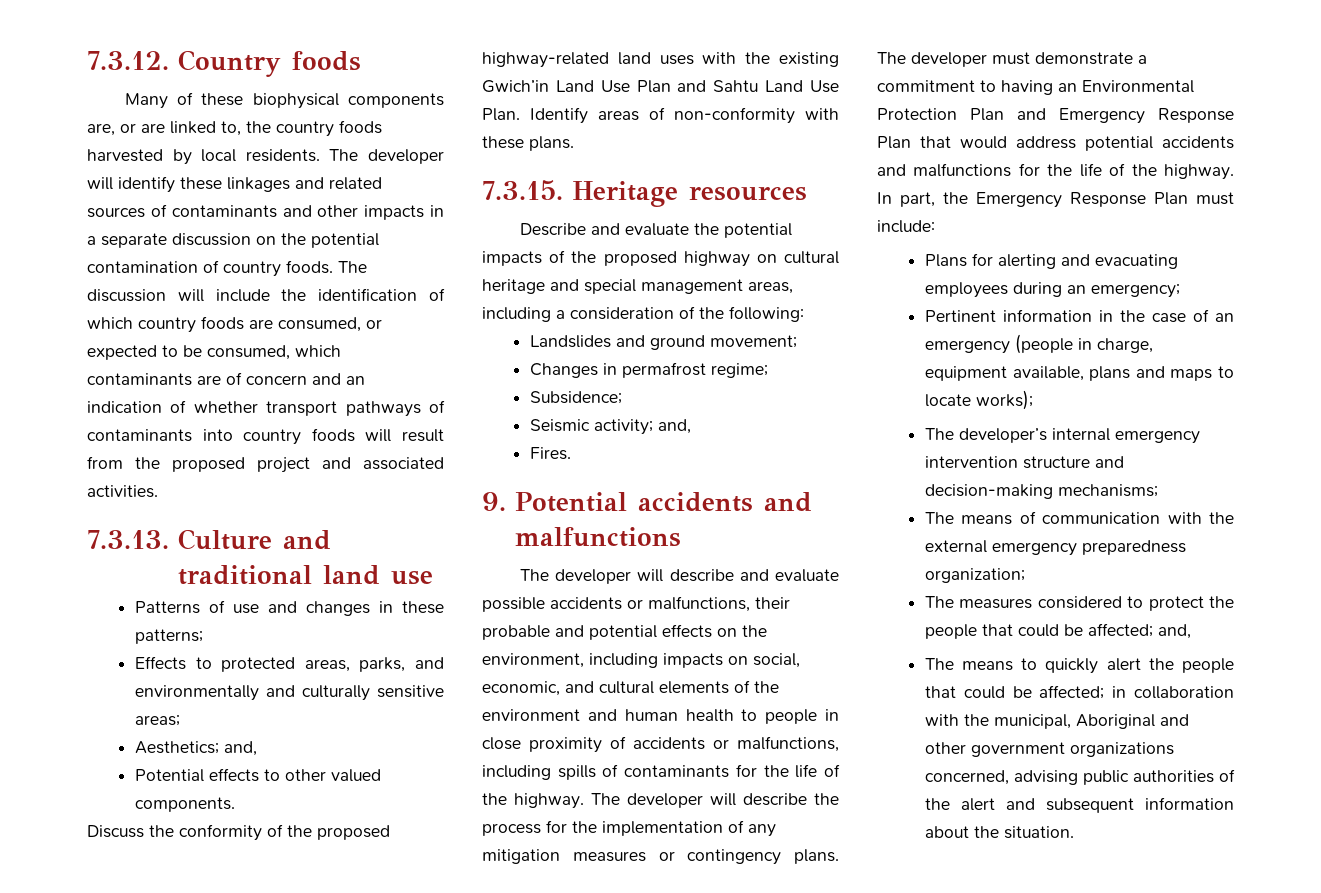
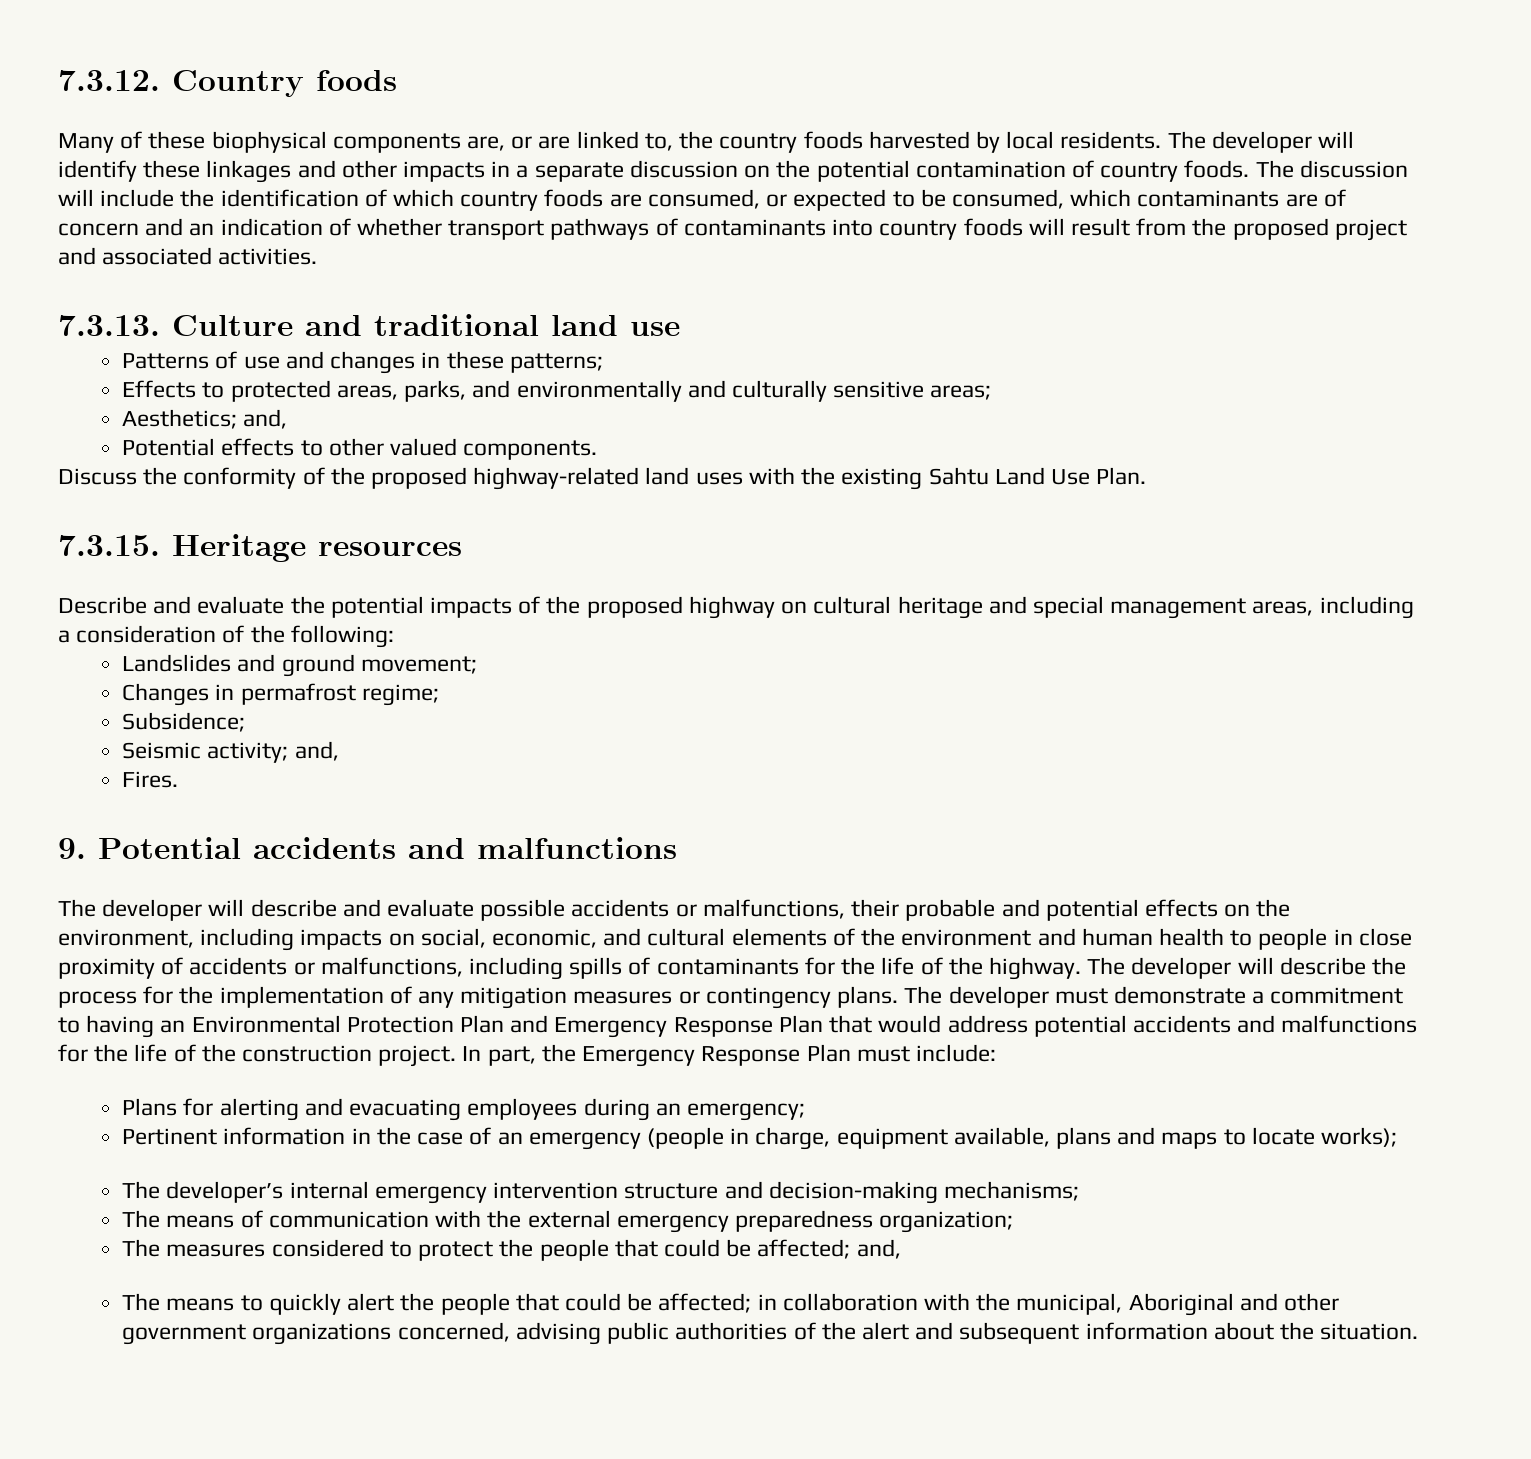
[329,177,382,190] [87,204,312,218] related sources of contaminants and -> (336, 169) none
[482,80,707,93] Gwich’in Land Use Plan and -> (923, 479) none
[530,107,839,124] [482,136,574,151] Identify areas of non-conformity with these plans. -> (1147, 476) none
[1164,164,1234,180] highway. -> [242,1045,457,1067] construction project.

